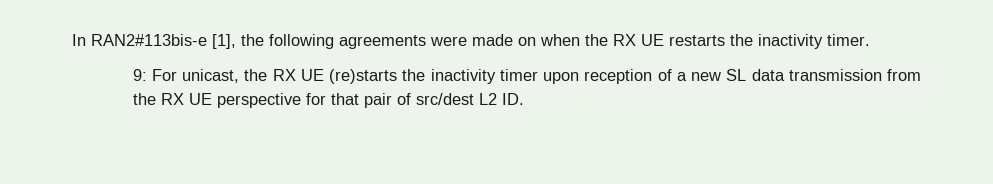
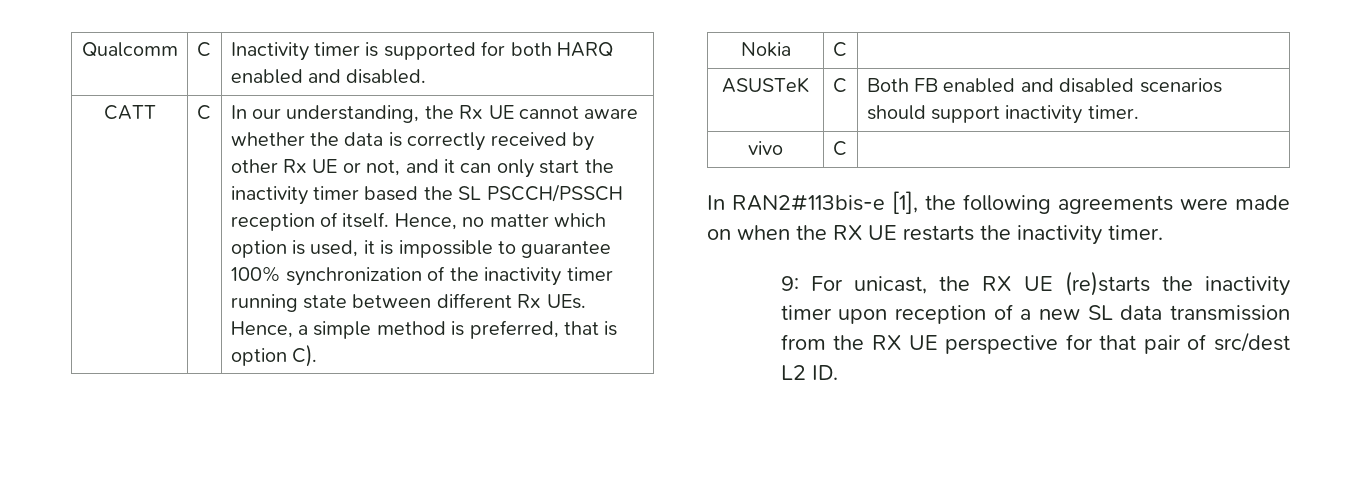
(72, 40) none -> [81,42,178,57] [196,42,211,57] [230,41,613,61] [230,69,427,84] [103,105,156,120] [196,105,211,120] [230,105,639,123] [230,132,594,151] [230,159,614,178] [230,184,623,205] [230,212,606,231] [230,240,612,258] [230,266,613,286] [230,293,586,312] [230,320,618,339] [230,344,317,367] [740,42,791,57] [832,42,847,57] [722,77,809,93] [832,78,847,93] [866,78,1222,93] [866,105,1139,124] [748,141,783,155] [832,141,847,156] Qualcomm | C | Inactivity timer is supported for both HARQ enabled and disabled. // CATT | C | In our understanding, the Rx UE cannot aware whether the data is correctly received by other Rx UE or not, and it can only start the inactivity timer based the SL PSCCH/PSSCH reception of itself. Hence, no matter which option is used, it is impossible to guarantee 100% synchronization of the inactivity timer running state between different Rx UEs. Hence, a simple method is preferred, that is option C). // Nokia | C | // ASUSTeK | C | Both FB enabled and disabled scenarios should support inactivity timer. // vivo | C | //

